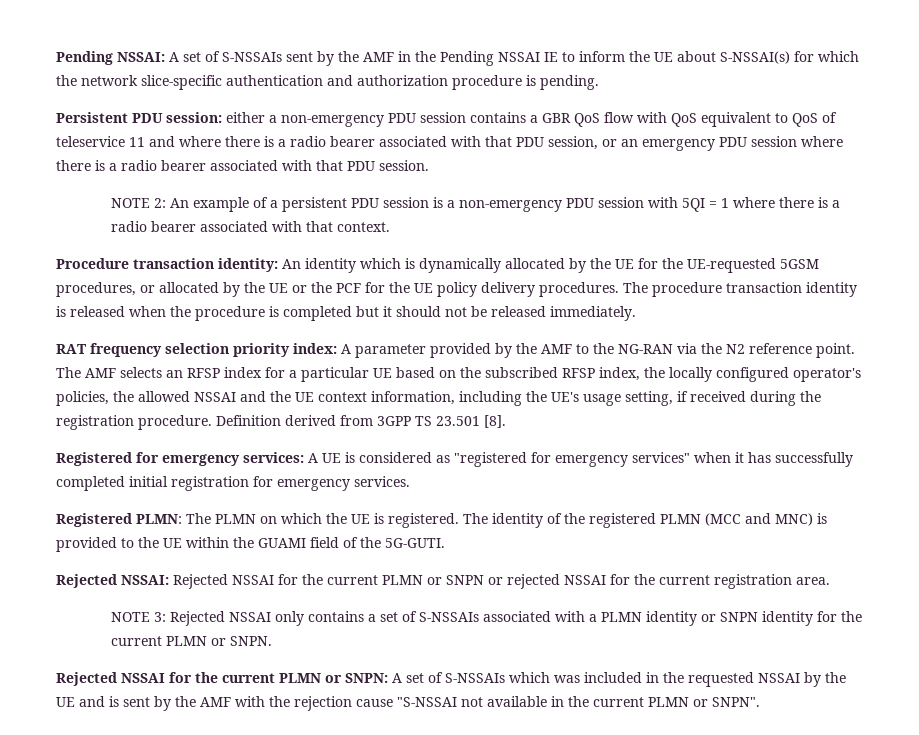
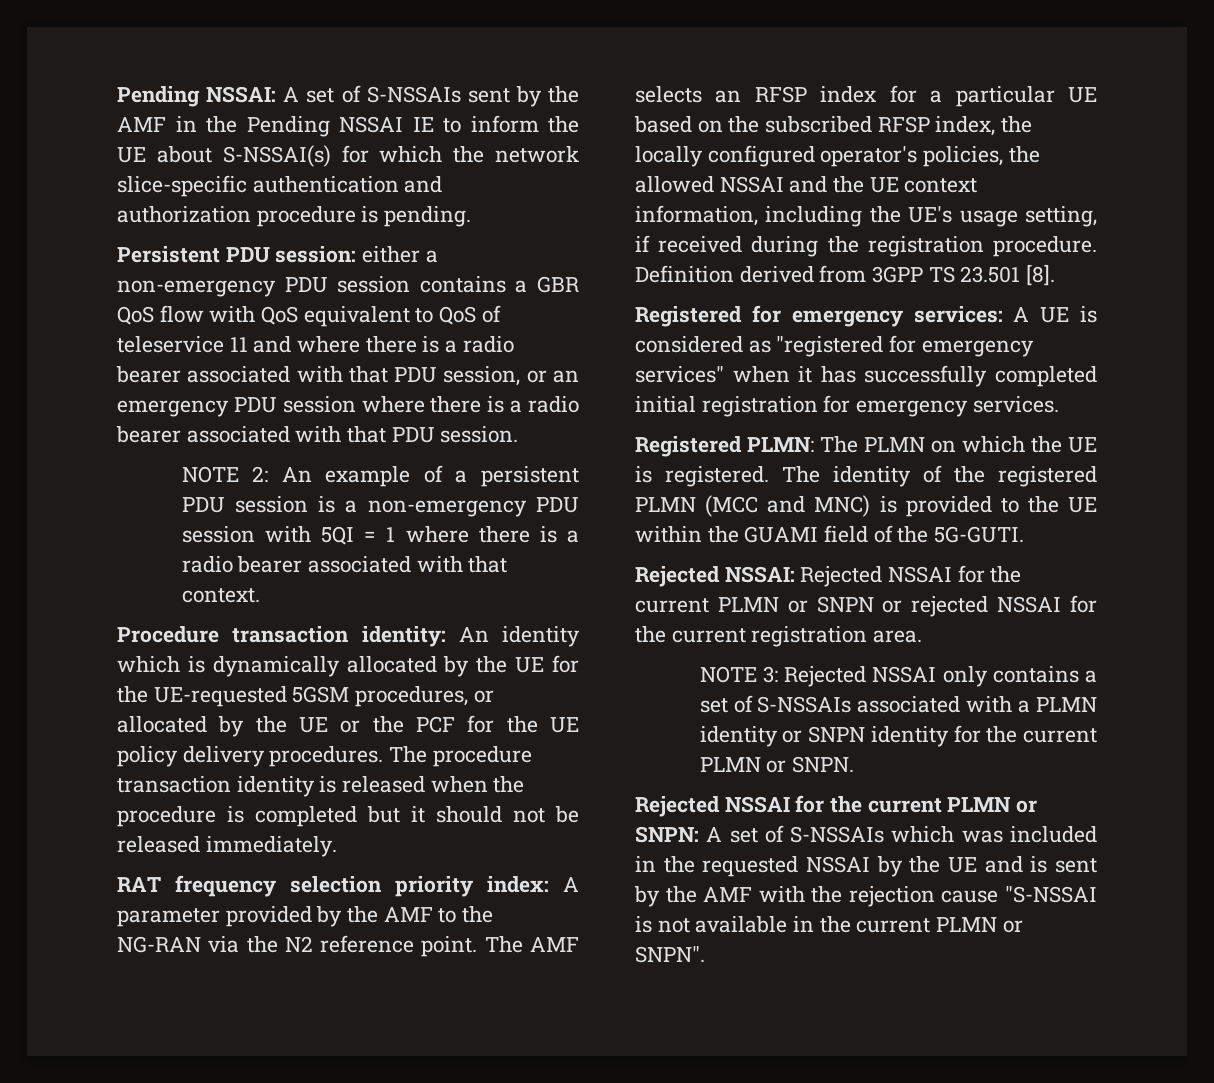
(457, 702) none -> [635,916,652,933] is

